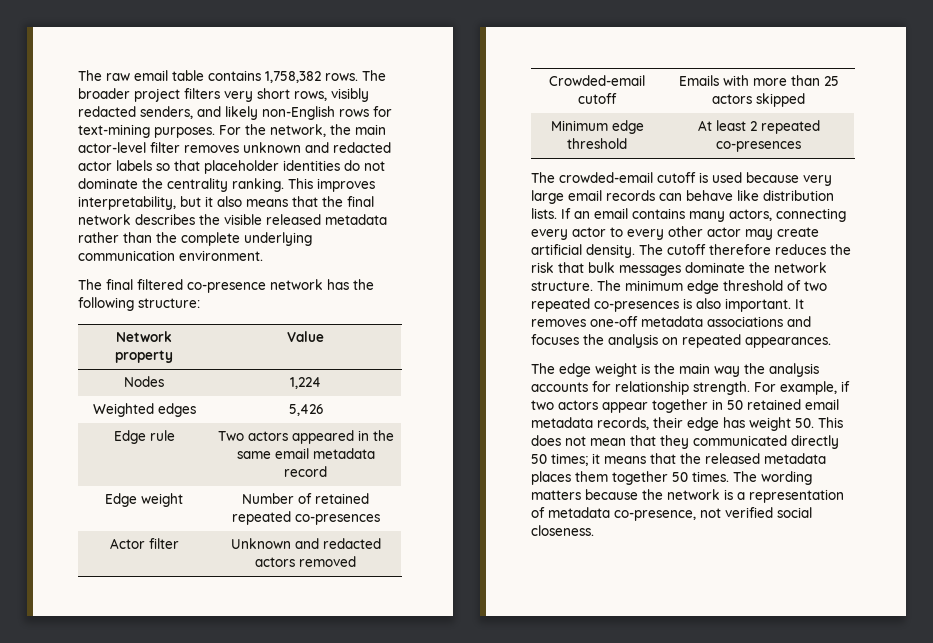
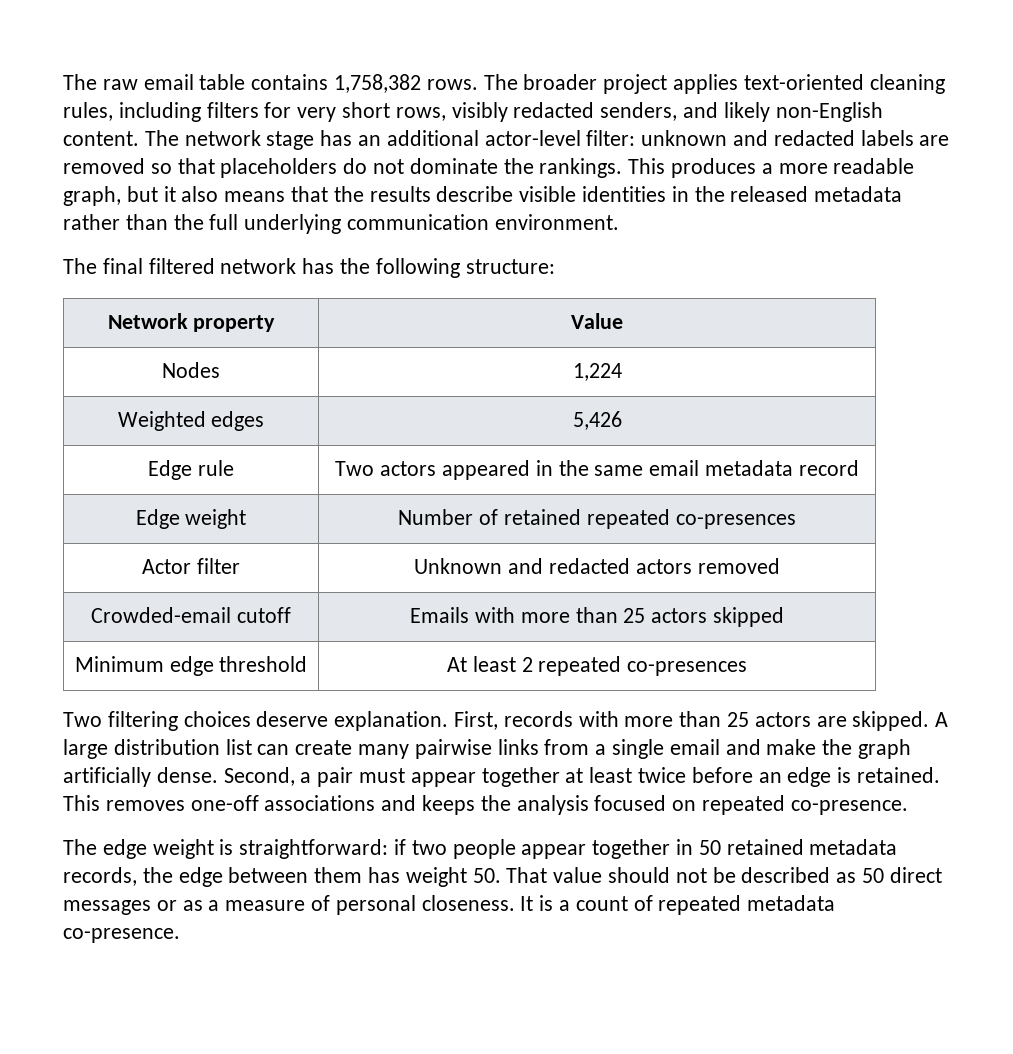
[184,88,220,99] filters -> [673,74,945,94] [63,102,292,122] applies text-oriented cleaning rules, including filters for
[339,106,392,117] [78,124,386,138] [78,142,391,153] [78,160,385,174] [78,178,375,192] [78,196,176,210] rows for text-mining purposes. For the network, the main actor-level filter removes unknown and redacted actor labels so that placeholder identities do not dominate the centrality ranking. This improves interpretability, -> [63,130,950,150] [63,158,915,178] [63,186,121,206] content. The network stage has an additional actor-level filter: unknown and redacted labels are removed so that placeholders do not dominate the rankings. This produces a more readable graph,
[347,196,374,207] [78,214,262,225] final network describes the visible -> [369,186,725,202] results describe visible identities in the
[181,232,240,246] complete -> [209,214,239,230] full
[187,282,266,293] co-presence -> (215, 266) none
[531,172,832,186] [531,190,834,204] [531,208,846,222] [531,226,819,240] [531,244,851,258] [531,262,827,276] [531,280,827,294] [531,298,804,312] The crowded-email cutoff is used because very large email records can behave like distribution lists. If an email contains many actors, connecting every actor to every other actor may create artificial density. The cutoff therefore reduces the risk that bulk messages dominate the network structure. The minimum edge threshold of two repeated co-presences is also important. It -> [63,711,949,731] [63,739,912,759] [63,767,941,787] [63,795,100,811] Two filtering choices deserve explanation. First, records with more than 25 actors are skipped. A large distribution list can create many pairwise links from a single email and make the graph artificially dense. Second, a pair must appear together at least twice before an edge is retained. This
[641,316,703,327] metadata -> (259, 803) none
[531,334,658,348] focuses the analysis -> [422,795,667,815] keeps the analysis focused
[745,337,831,348] appearances. -> [790,800,908,815] co-presence.
[654,363,819,377] [531,381,837,395] the main way the analysis accounts for relationship strength. For example, -> [239,839,389,859] straightforward:
[558,400,598,410] actors -> [452,839,516,859] people
[805,399,839,410] email -> (804, 847) none
[653,417,843,431] [531,435,839,449] [531,453,826,466] [531,471,812,485] [531,489,844,503] [531,507,812,521] [531,525,594,536] their edge has weight 50. This does not mean that they communicated directly 50 times; it means that the released metadata places them together 50 times. The wording matters because the network is a representation of metadata co-presence, not verified social closeness. -> [142,867,942,887] [63,895,836,915] [63,928,180,943] the edge between them has weight 50. That value should not be described as 50 direct messages or as a measure of personal closeness. It is a count of repeated metadata co-presence.

